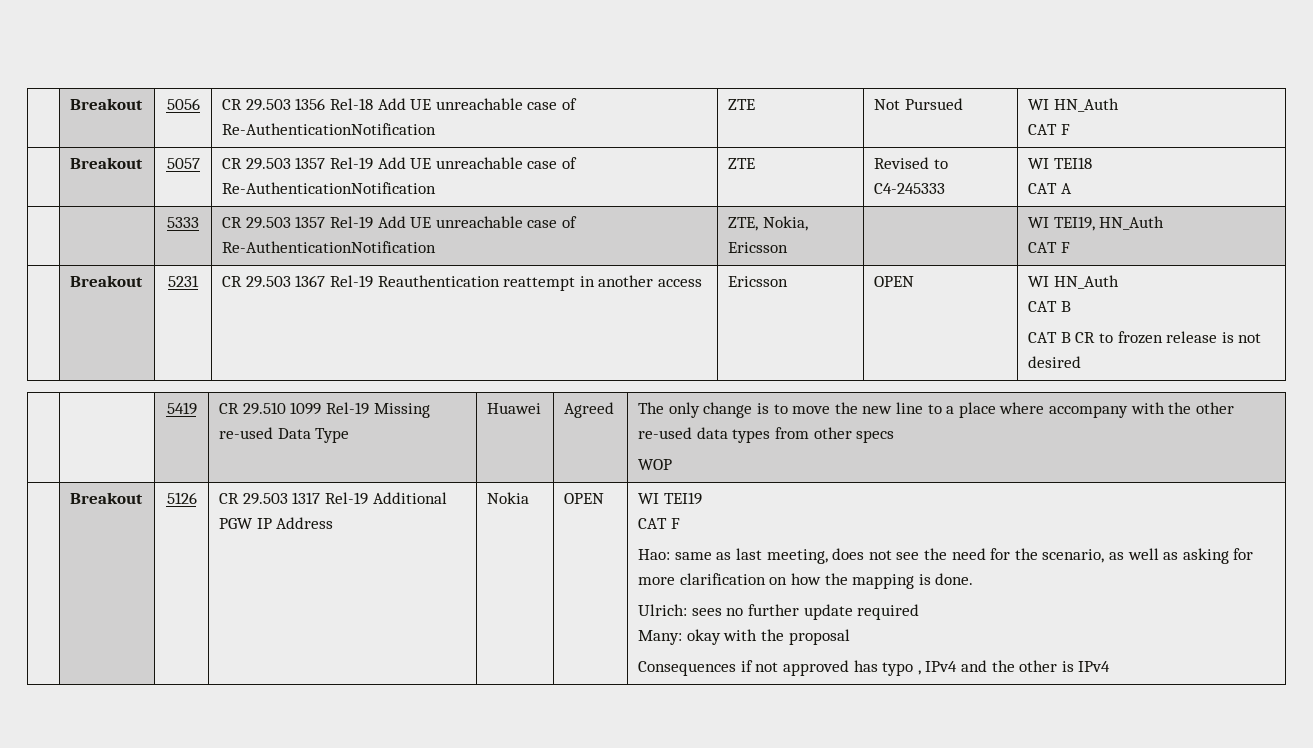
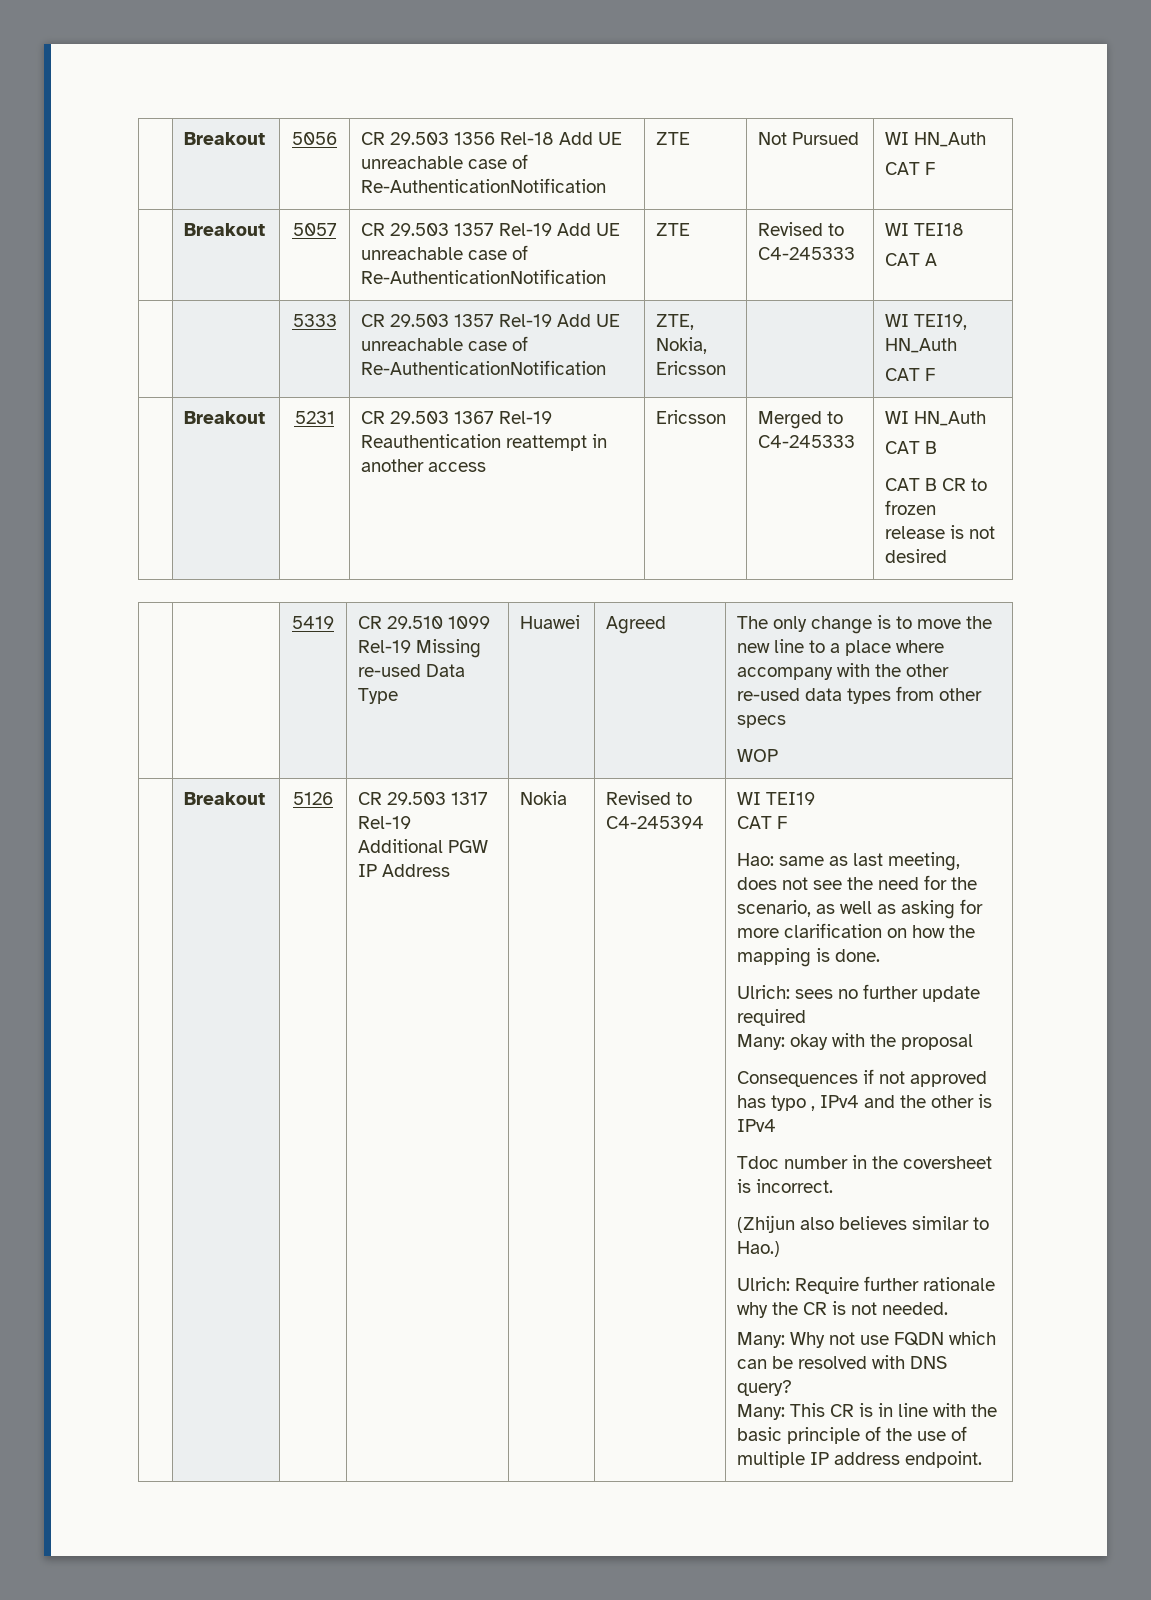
[874,276,915,287] OPEN -> [758,411,844,429] [758,435,856,448] Merged to C4-245333
[564,493,605,504] OPEN -> [606,791,693,805] [606,816,705,829] Revised to C4-245394
(1111, 666) none -> [737,1155,993,1169] [737,1179,834,1193] [737,1215,990,1233] [737,1241,781,1257] [737,1276,996,1294] [737,1301,949,1318] [737,1331,997,1348] [737,1355,948,1369] [737,1380,793,1396] [737,1403,998,1420] [737,1426,968,1444] [737,1451,983,1468] // Tdoc number in the coversheet is incorrect. // (Zhijun also believes similar to Hao.) // Ulrich: Require further rationale why the CR is not needed. // Many: Why not use FQDN which can be resolved with DNS query? // Many: This CR is in line with the basic principle of the use of multiple IP address endpoint.

